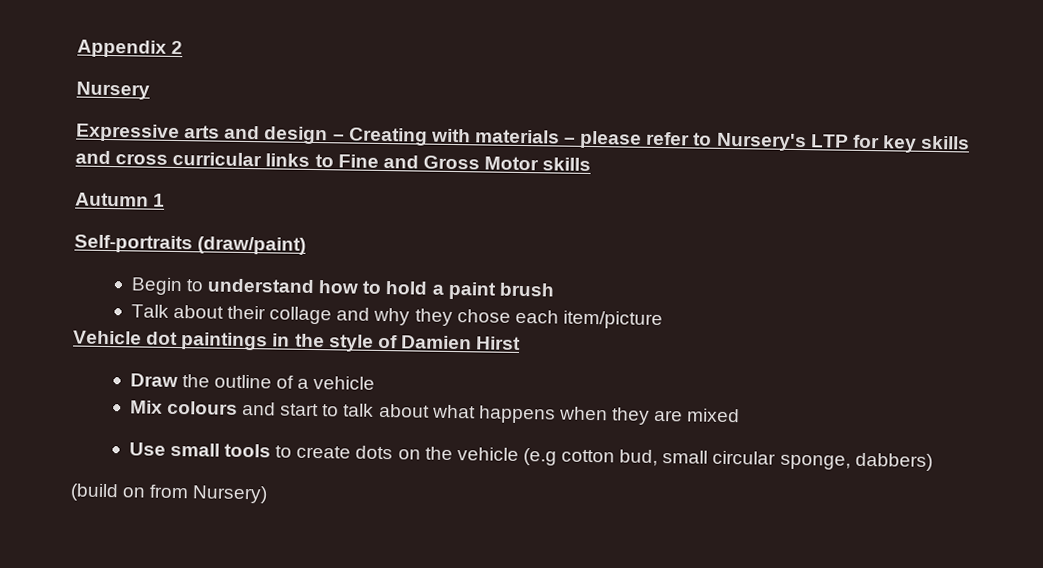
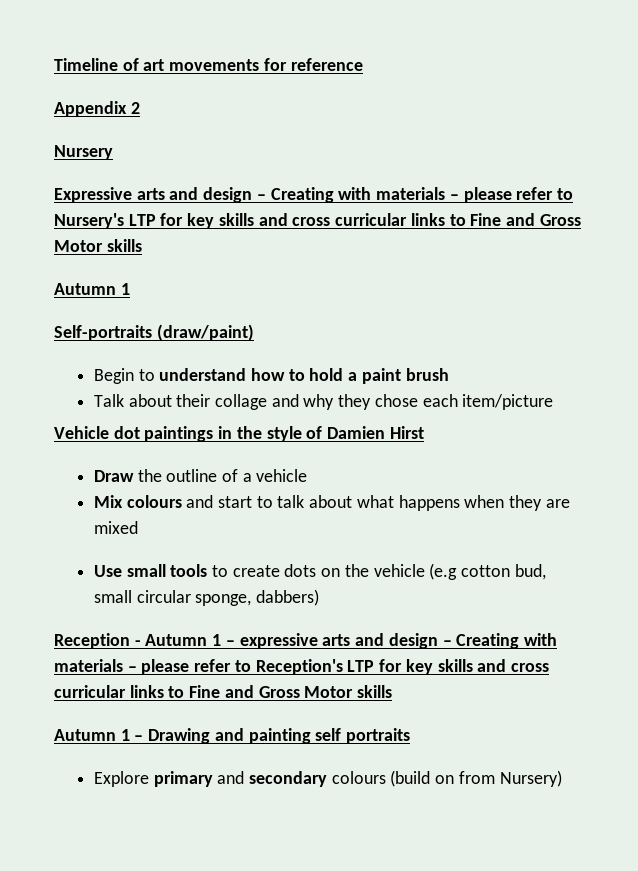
(77, 48) none -> [54,58,363,71] Timeline of art movements for reference //
(933, 461) none -> [54,633,557,649] [54,659,549,675] [54,685,393,698] [54,728,411,744] [93,771,386,787] Reception - Autumn 1 – expressive arts and design – Creating with materials – please refer to Reception's LTP for key skills and cross curricular links to Fine and Gross Motor skills // Autumn 1 – Drawing and painting self portraits // Explore primary and secondary colours

